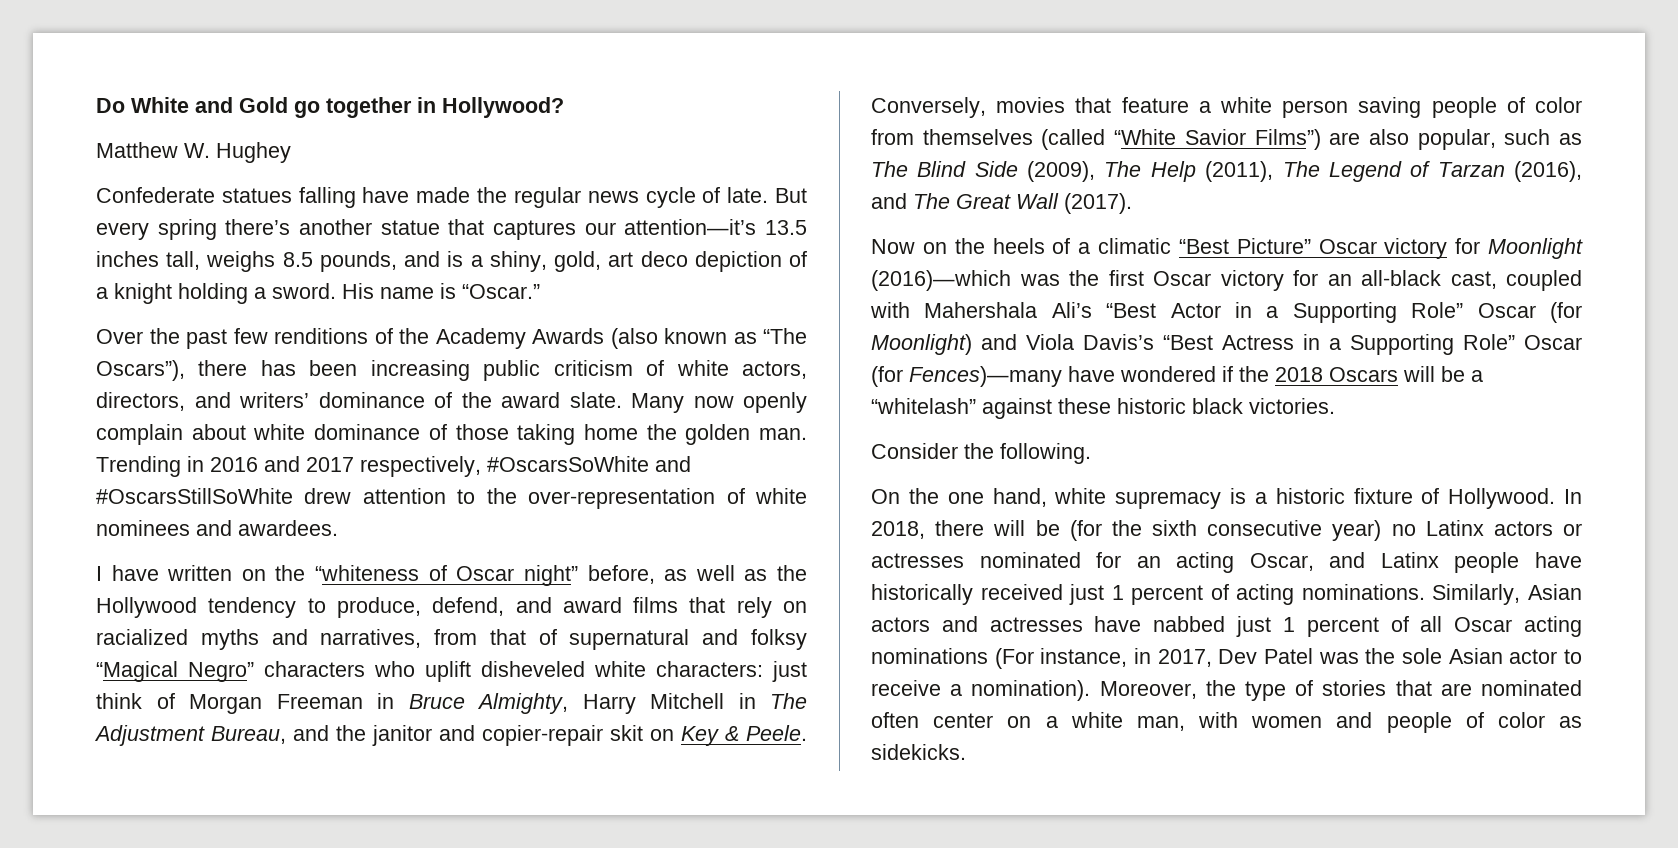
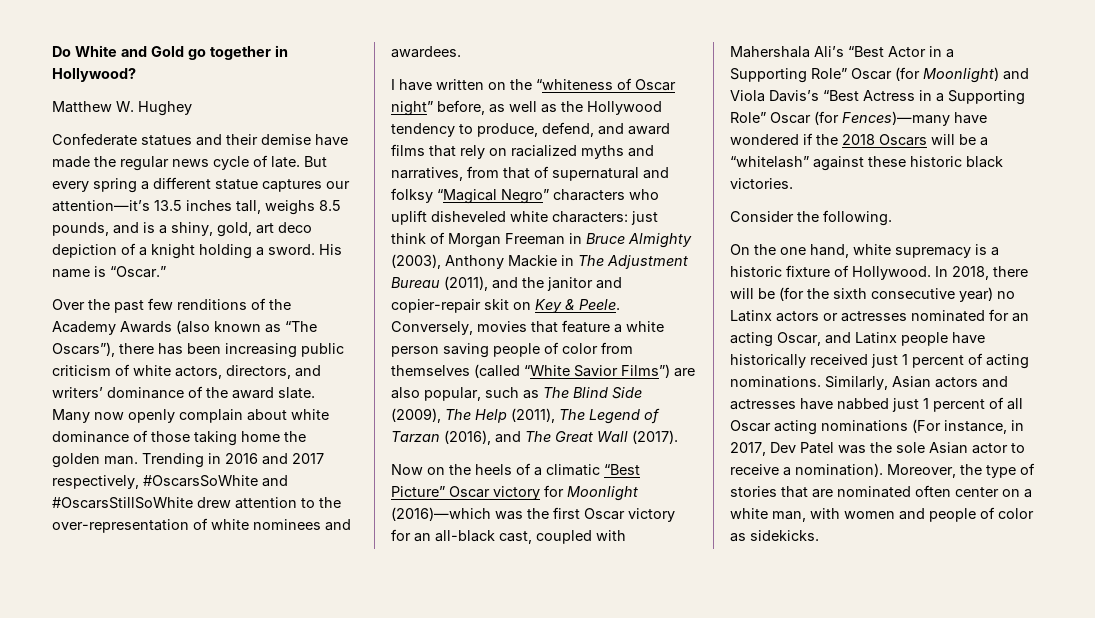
[298,187,356,208] falling -> [196,134,311,146] and their demise
[225,219,485,235] there’s another statue that -> [141,177,258,190] a different statue
[477,693,724,714] Almighty, Harry Mitchell -> [628,233,692,248] [391,254,557,269] Almighty (2003), Anthony Mackie
[211,726,286,744] Bureau, -> [391,276,488,291] Bureau (2011),

